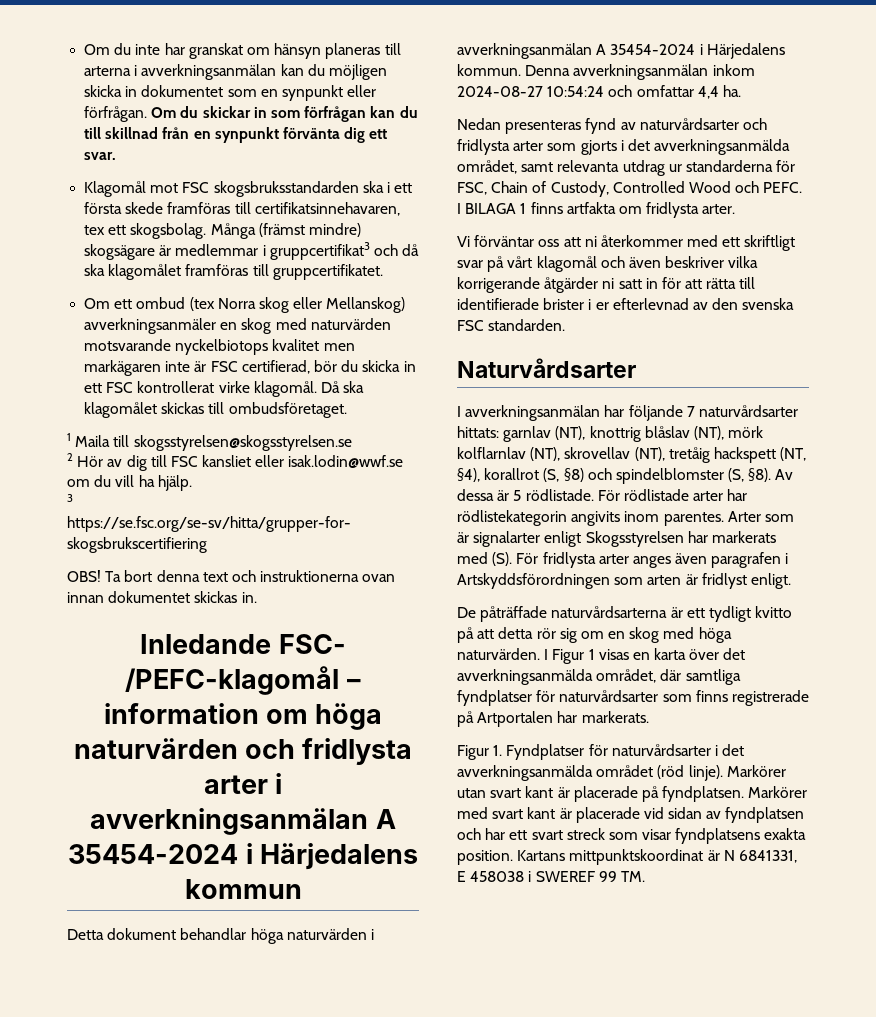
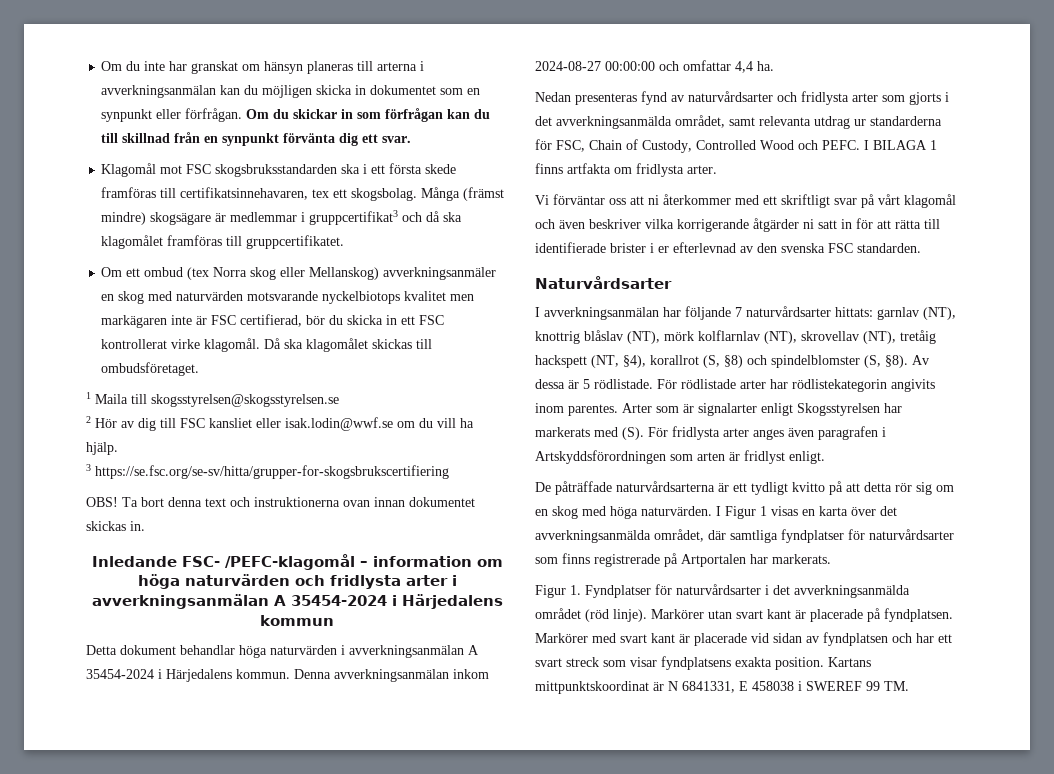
[547,86,605,97] 10:54:24 -> [605,61,655,71] 00:00:00

